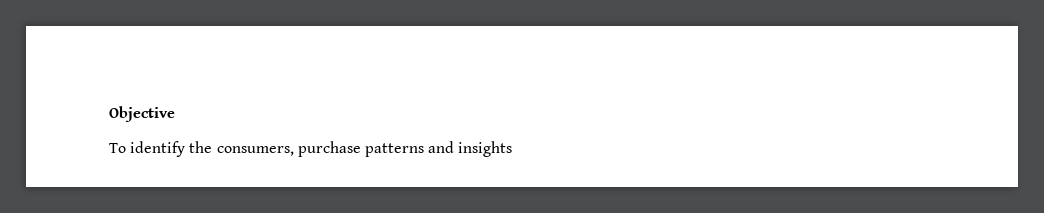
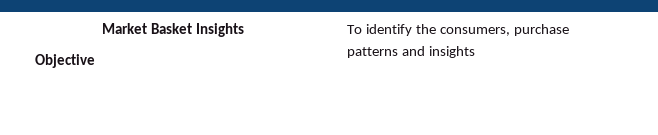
(109, 114) none -> [102,23,244,37] Market Basket Insights //

